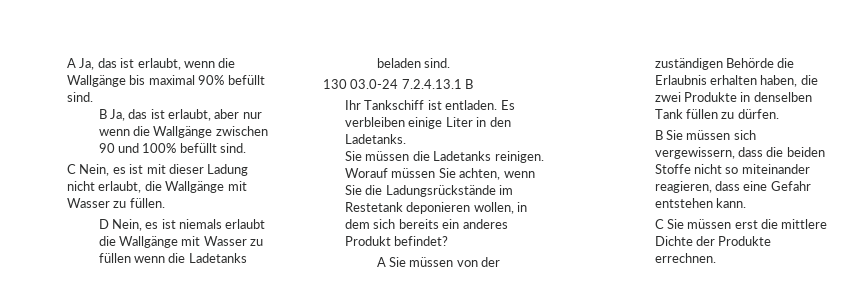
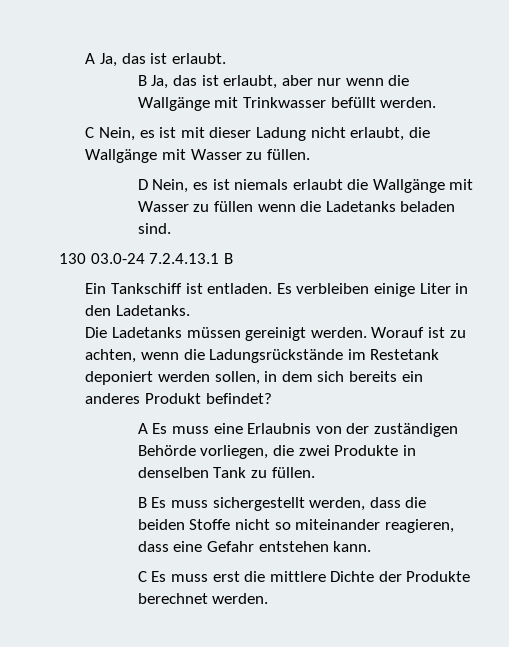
[137,58,236,70] [67,75,265,87] [67,92,94,102] erlaubt, wenn die Wallgänge bis maximal 90% befüllt sind. -> [171,53,226,64] erlaubt.
[215,126,268,136] [98,143,247,153] zwischen 90 und 100% befüllt sind. -> [214,97,437,108] mit Trinkwasser befüllt werden.
[345,100,362,110] Ihr -> [85,283,107,294] Ein
[345,151,544,163] [345,168,456,178] Sie müssen die Ladetanks reinigen. Worauf müssen Sie -> [85,327,466,341] Die Ladetanks müssen gereinigt werden. Worauf ist zu
[345,185,363,195] Sie -> (179, 356) none
[406,202,514,214] deponieren wollen, -> [85,371,260,385] deponiert werden sollen,
[388,257,501,267] [654,58,795,70] [654,75,798,87] Sie müssen von der zuständigen Behörde die Erlaubnis erhalten haben, -> [152,423,458,437] [137,445,269,459] Es muss eine Erlaubnis von der zuständigen Behörde vorliegen,
[685,109,779,119] [654,130,756,140] [654,147,735,159] füllen zu dürfen. // B Sie müssen sich vergewissern, -> [250,467,315,478] [137,497,366,511] zu füllen. // B Es muss sichergestellt werden,
[666,219,732,229] Sie müssen -> [151,571,208,582] Es muss
[654,253,716,263] errechnen. -> [137,593,269,604] berechnet werden.

